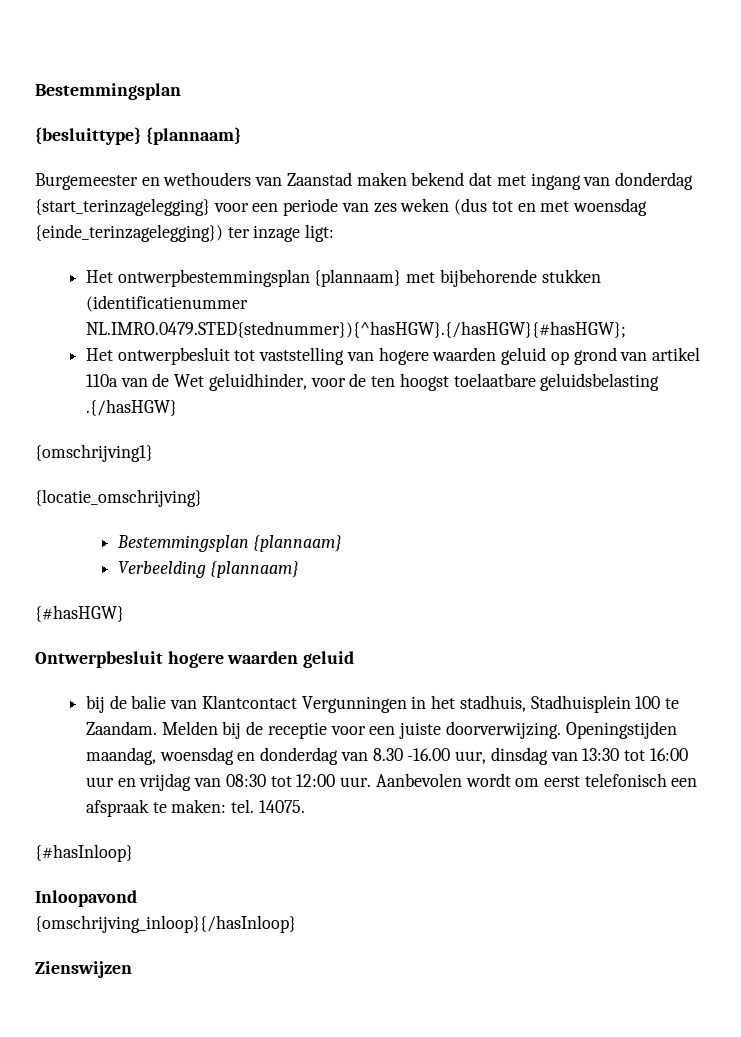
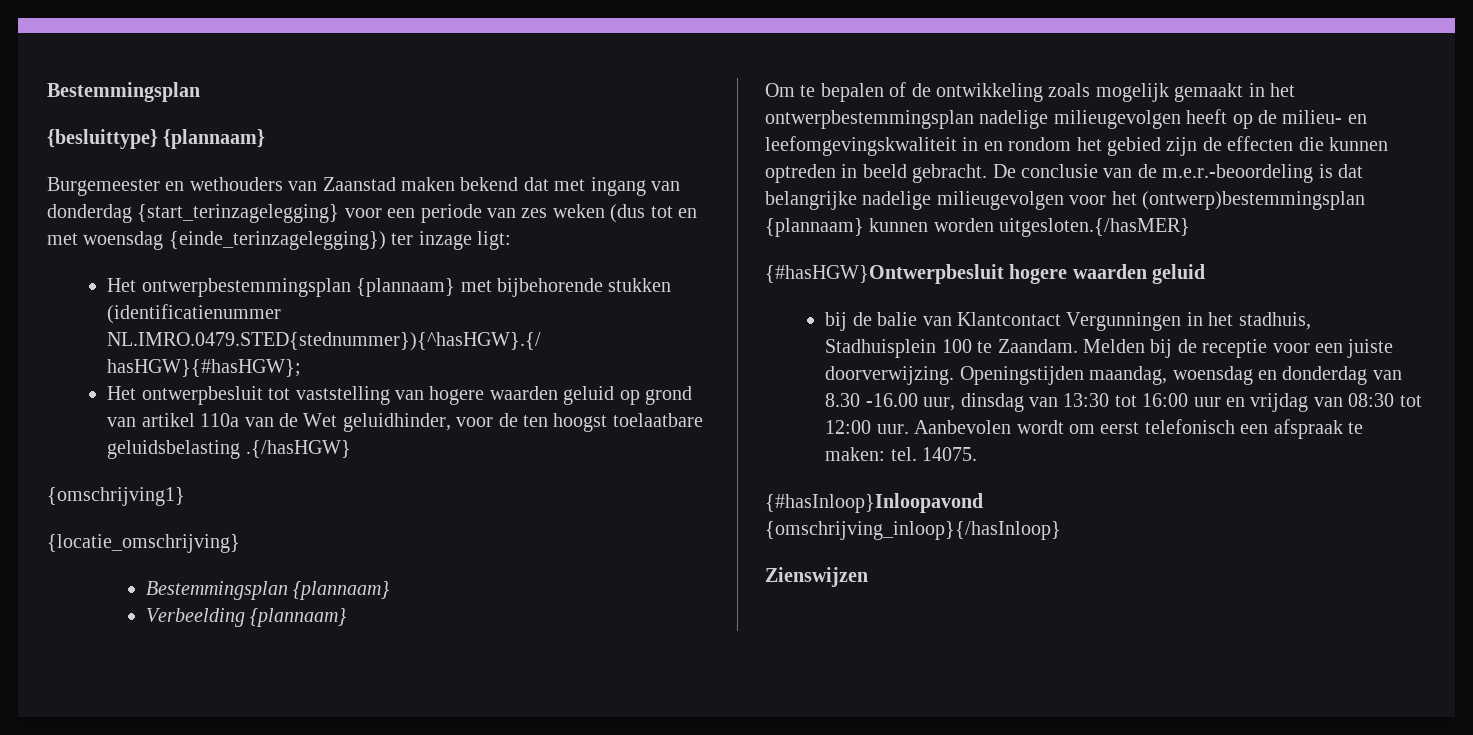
[35,605,124,622] [35,651,163,668] {#hasHGW} // Ontwerpbesluit -> [765,82,1295,102] [765,109,1367,129] [765,136,1388,156] [765,164,1363,183] [765,191,1365,210] [765,218,1191,237] [765,264,1004,284] Om te bepalen of de ontwikkeling zoals mogelijk gemaakt in het ontwerpbestemmingsplan nadelige milieugevolgen heeft op de milieu- en leefomgevingskwaliteit in en rondom het gebied zijn de effecten die kunnen optreden in beeld gebracht. De conclusie van de m.e.r.-beoordeling is dat belangrijke nadelige milieugevolgen voor het (ontwerp)bestemmingsplan {plannaam} kunnen worden uitgesloten.{/hasMER} // {#hasHGW}Ontwerpbesluit
[35,844,133,862] [35,890,137,907] {#hasInloop} // Inloopavond -> [765,493,983,513] {#hasInloop}Inloopavond

